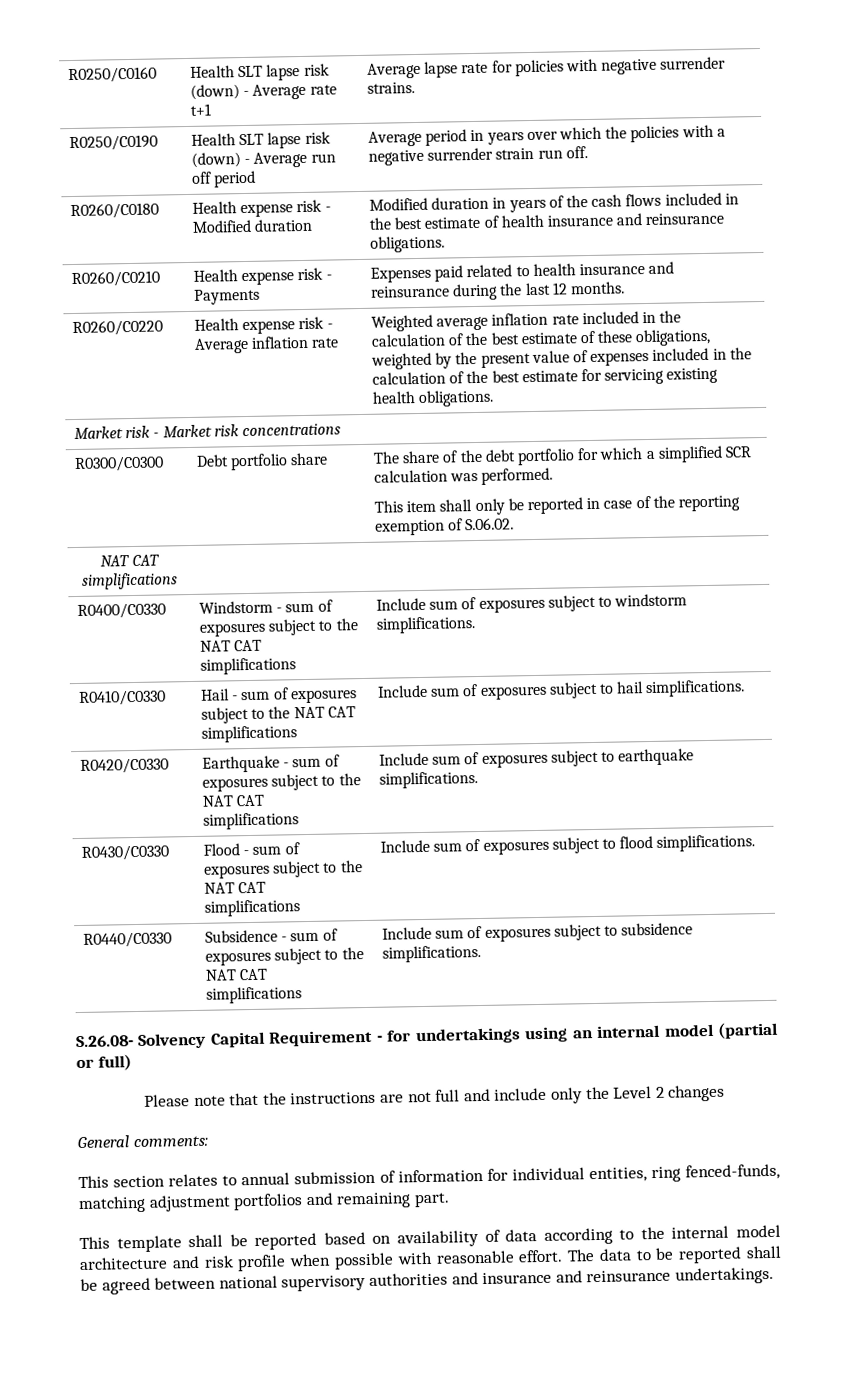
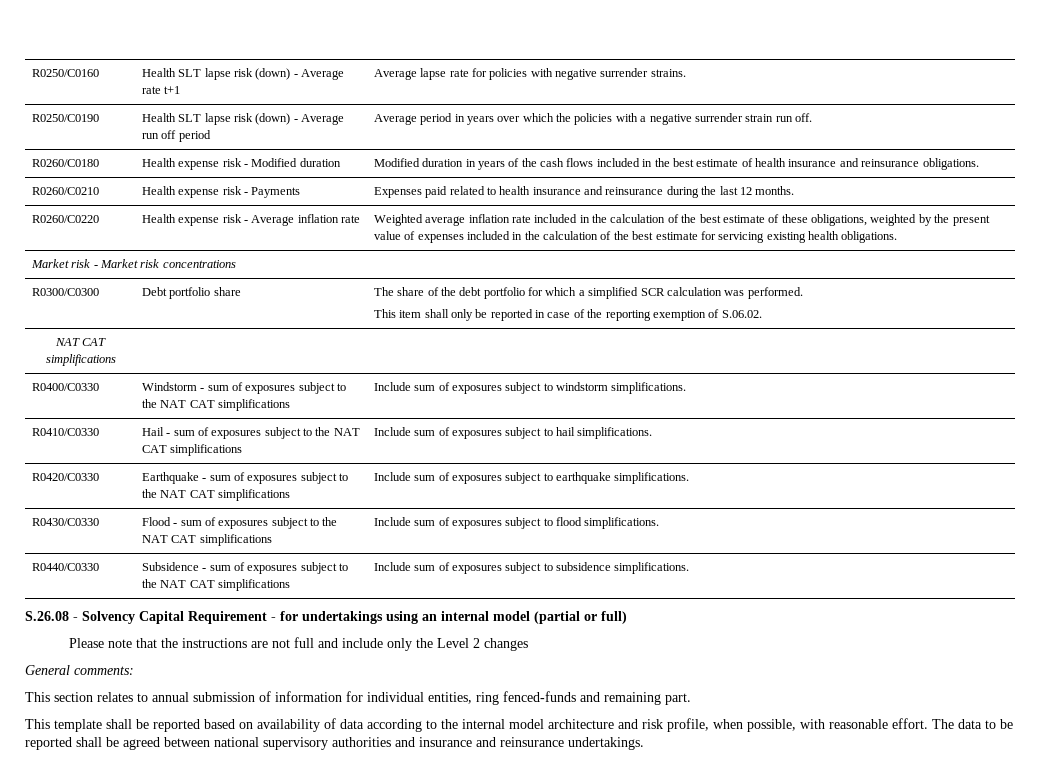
[76,1035,134,1048] S.26.08- -> [25,611,78,621] S.26.08 -
[685,1163,780,1181] [78,1193,304,1214] fenced-funds, matching adjustment portfolios -> [503,691,576,702] fenced-funds
[237,1252,394,1272] profile when possible -> [667,718,796,732] profile, when possible,

